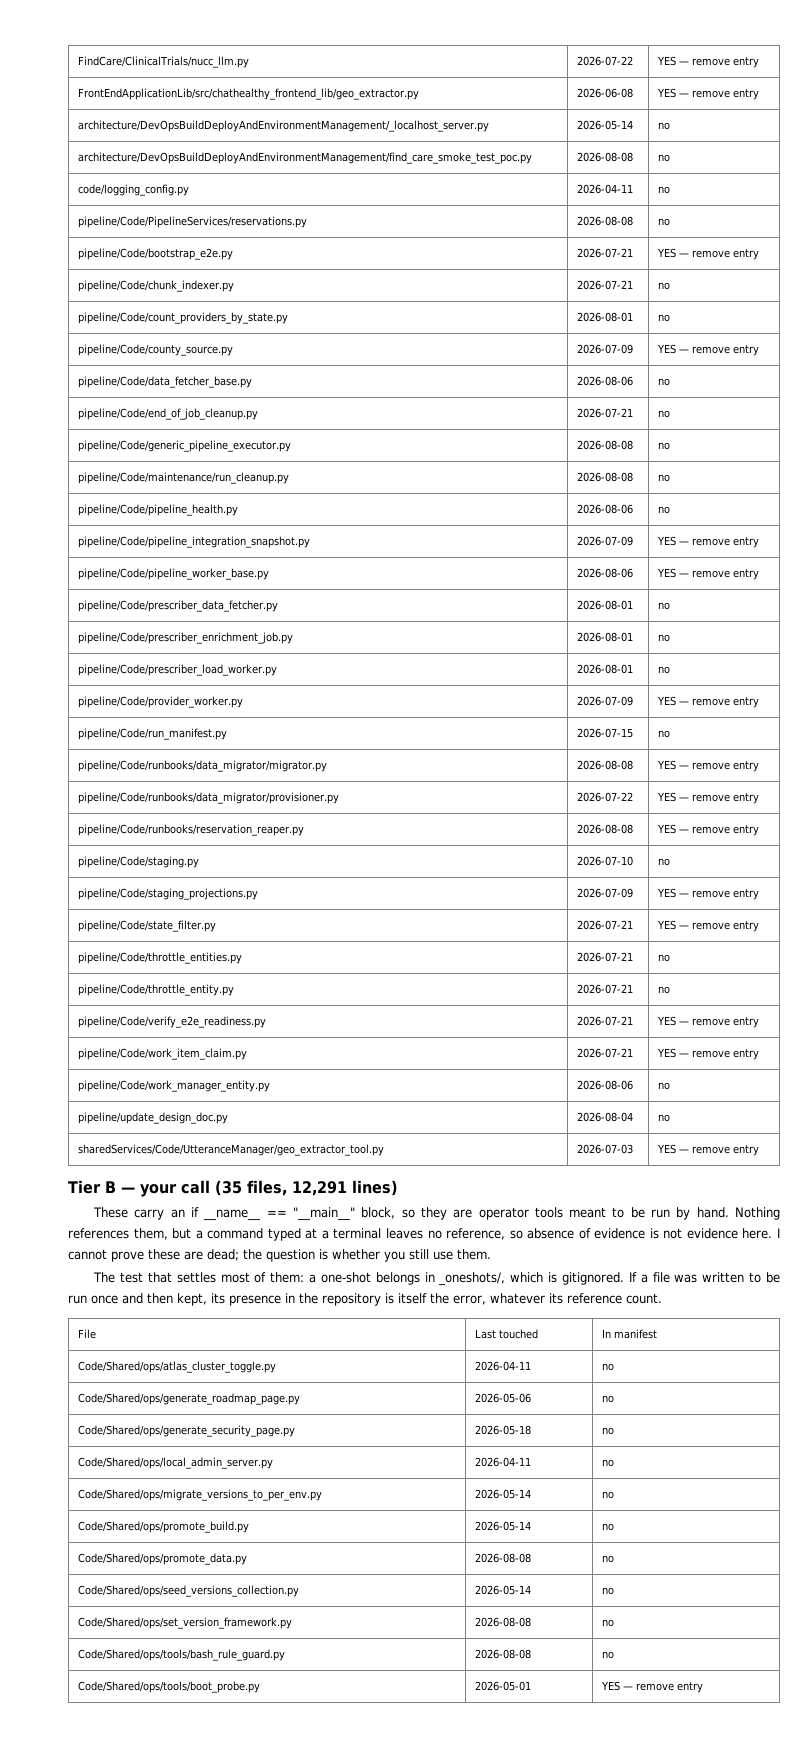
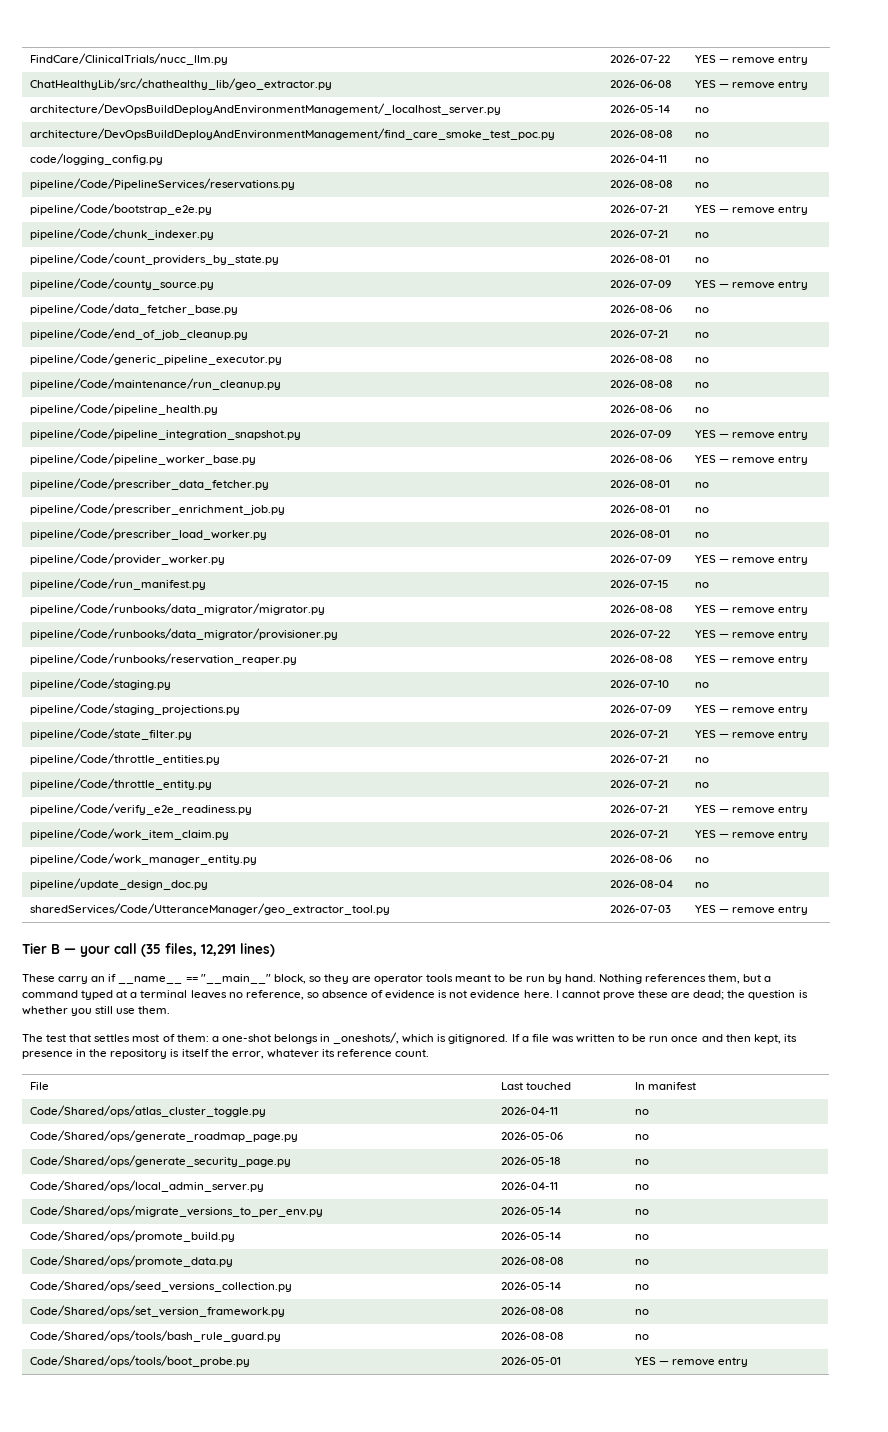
[77,88,419,100] FrontEndApplicationLib/src/chathealthy_frontend_lib/geo_extractor.py -> [29,78,332,90] ChatHealthyLib/src/chathealthy_lib/geo_extractor.py

